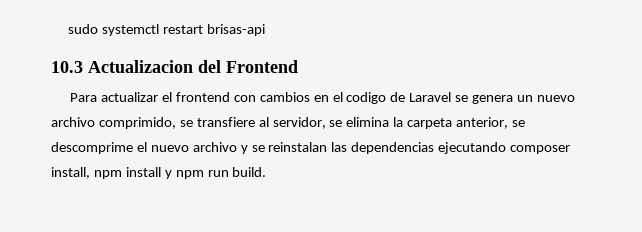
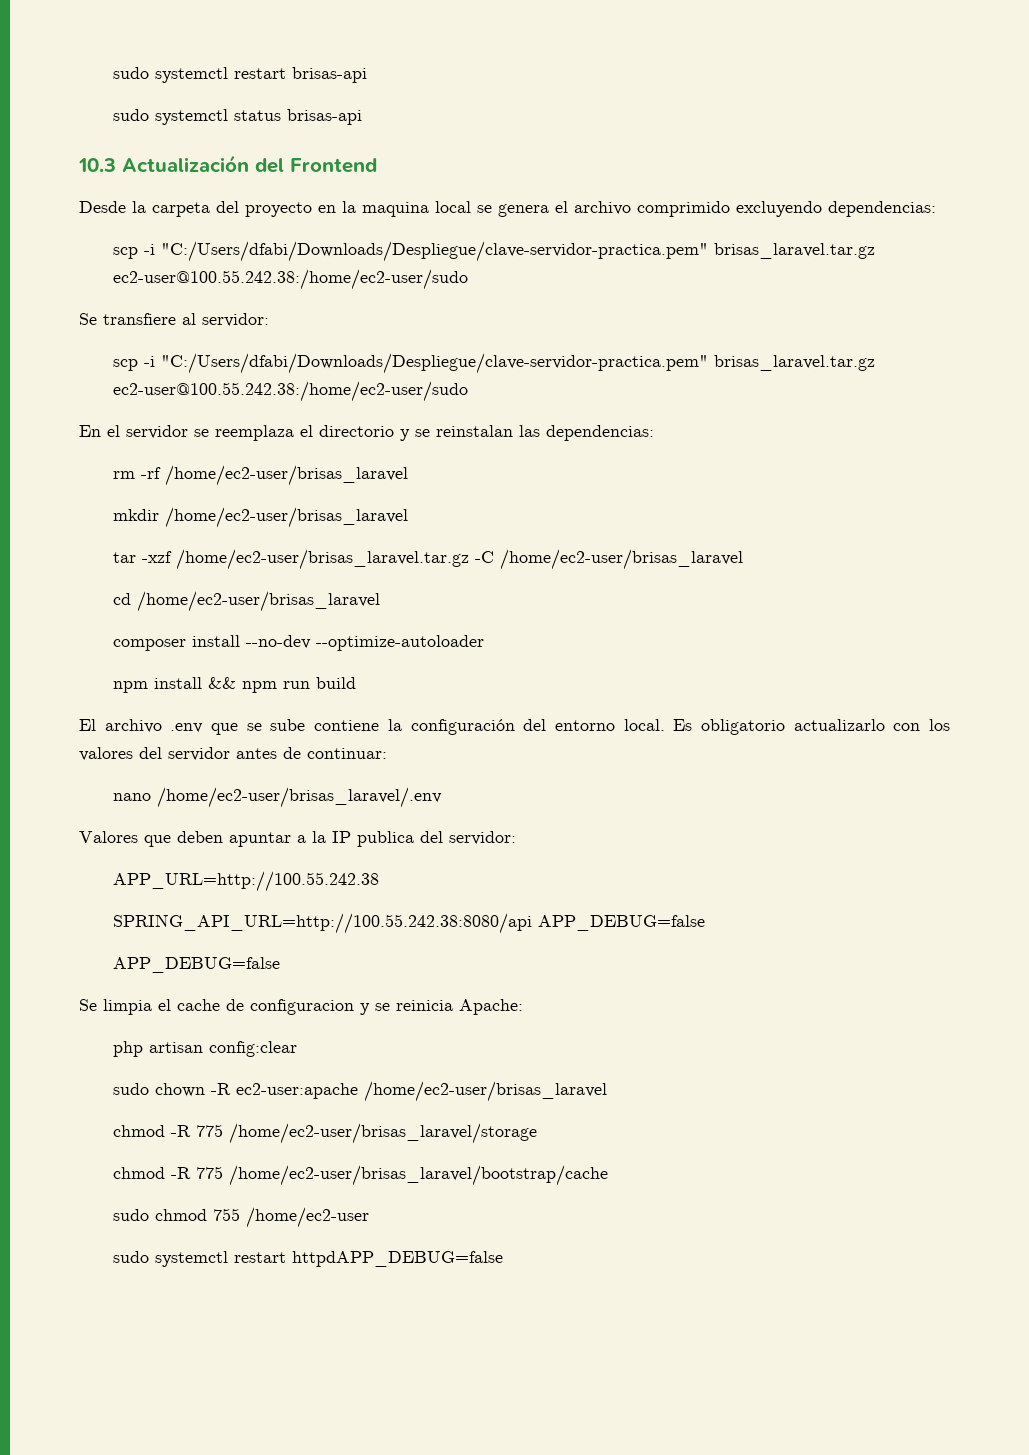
(265, 30) none -> [113,109,363,125] // sudo systemctl status brisas-api
[88,60,193,73] Actualizacion -> [122,155,249,172] Actualización
[70,92,575,104] [51,117,526,129] [51,142,571,154] [51,167,90,179] Para actualizar el frontend con cambios en el codigo de Laravel se genera un nuevo archivo comprimido, se transfiere al servidor, se elimina la carpeta anterior, se descomprime el nuevo archivo y se reinstalan las dependencias ejecutando composer install, -> [79,201,936,217] [113,241,876,262] [113,269,469,290] [79,313,269,327] [113,353,876,374] [113,381,469,402] [79,425,654,441] [113,465,409,486] [113,507,409,528] [113,549,744,570] [113,591,381,612] [113,635,485,651] Desde la carpeta del proyecto en la maquina local se genera el archivo comprimido excluyendo dependencias: // scp -i "C:/Users/dfabi/Downloads/Despliegue/clave-servidor-practica.pem" brisas_laravel.tar.gz ec2-user@100.55.242.38:/home/ec2-user/sudo // Se transfiere al servidor: // scp -i "C:/Users/dfabi/Downloads/Despliegue/clave-servidor-practica.pem" brisas_laravel.tar.gz ec2-user@100.55.242.38:/home/ec2-user/sudo // En el servidor se reemplaza el directorio y se reinstalan las dependencias: // rm -rf /home/ec2-user/brisas_laravel // mkdir /home/ec2-user/brisas_laravel // tar -xzf /home/ec2-user/brisas_laravel.tar.gz -C /home/ec2-user/brisas_laravel // cd /home/ec2-user/brisas_laravel // composer install --no-dev --optimize-autoloader //
[164,170,172,179] y -> [208,677,237,689] &&
[232,167,267,177] build. -> [316,677,357,689] [79,719,950,735] [79,747,387,761] [113,787,443,808] [79,831,516,847] [113,871,380,892] [113,913,706,934] [113,957,281,973] [79,999,523,1015] [113,1041,298,1057] [113,1081,608,1102] [113,1123,538,1144] [113,1165,609,1186] [113,1207,370,1228] [113,1251,504,1267] build // El archivo .env que se sube contiene la configuración del entorno local. Es obligatorio actualizarlo con los valores del servidor antes de continuar: // nano /home/ec2-user/brisas_laravel/.env // Valores que deben apuntar a la IP publica del servidor: // APP_URL=http://100.55.242.38 // SPRING_API_URL=http://100.55.242.38:8080/api APP_DEBUG=false // APP_DEBUG=false // Se limpia el cache de configuracion y se reinicia Apache: // php artisan config:clear // sudo chown -R ec2-user:apache /home/ec2-user/brisas_laravel // chmod -R 775 /home/ec2-user/brisas_laravel/storage // chmod -R 775 /home/ec2-user/brisas_laravel/bootstrap/cache // sudo chmod 755 /home/ec2-user // sudo systemctl restart httpdAPP_DEBUG=false

